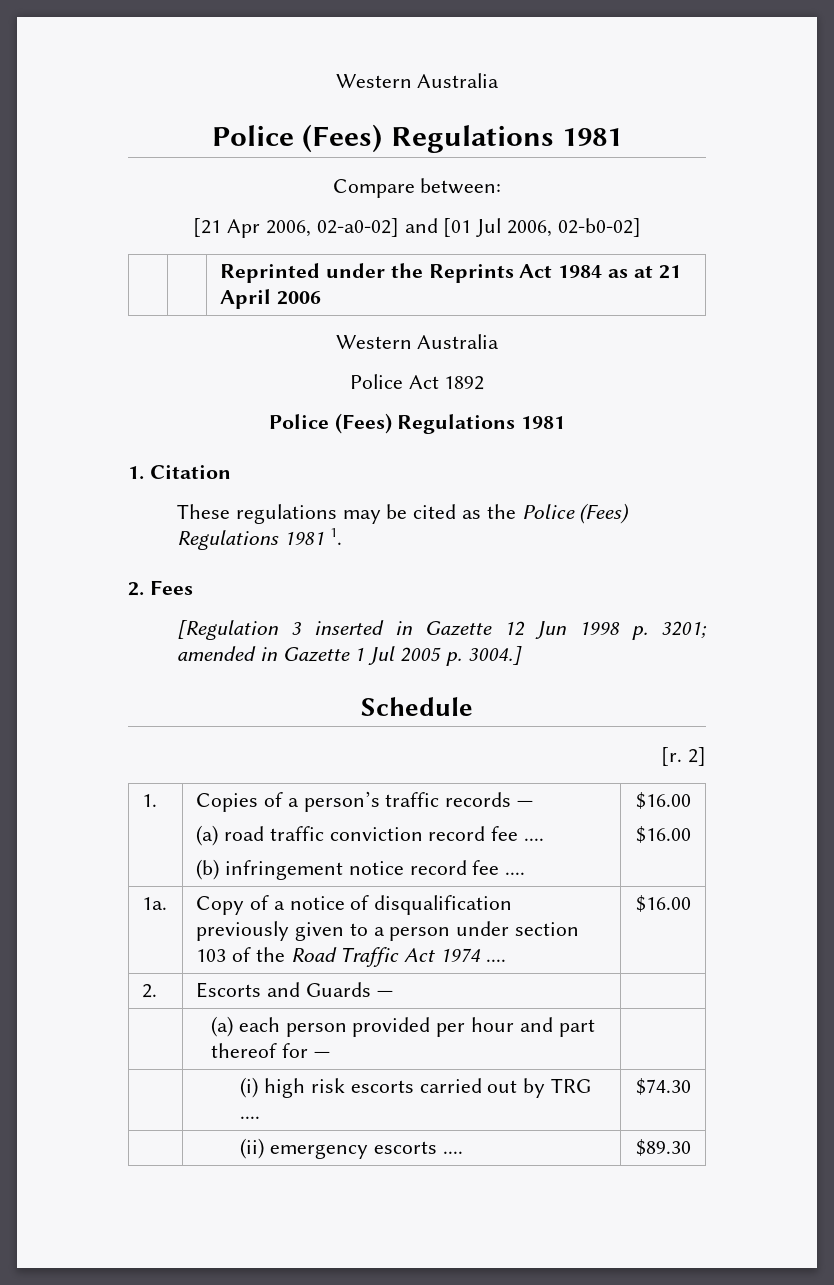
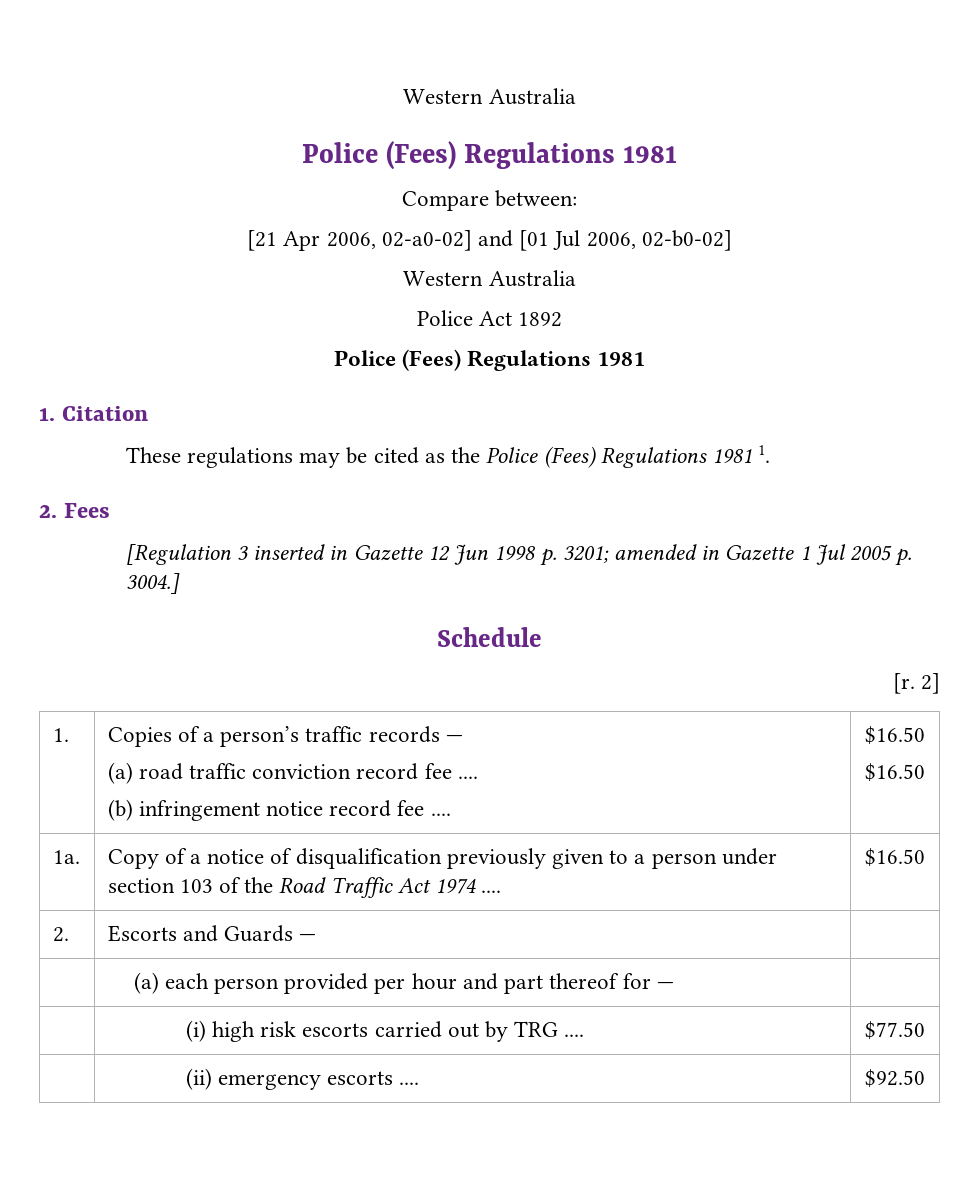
[220,263,681,283] [220,289,322,309] // | | Reprinted under the Reprints Act 1984 as at 21 April 2006 -> (732, 240) none
[635,792,691,809] [635,826,691,843] $16.00 // $16.00 -> [865,726,925,745] [865,763,925,782] $16.50 // $16.50
[635,895,691,912] $16.00 -> [865,848,925,867] $16.50
[635,1078,691,1095] $74.30 -> [865,1021,925,1040] $77.50
[635,1139,691,1156] $89.30 -> [865,1069,925,1088] $92.50

